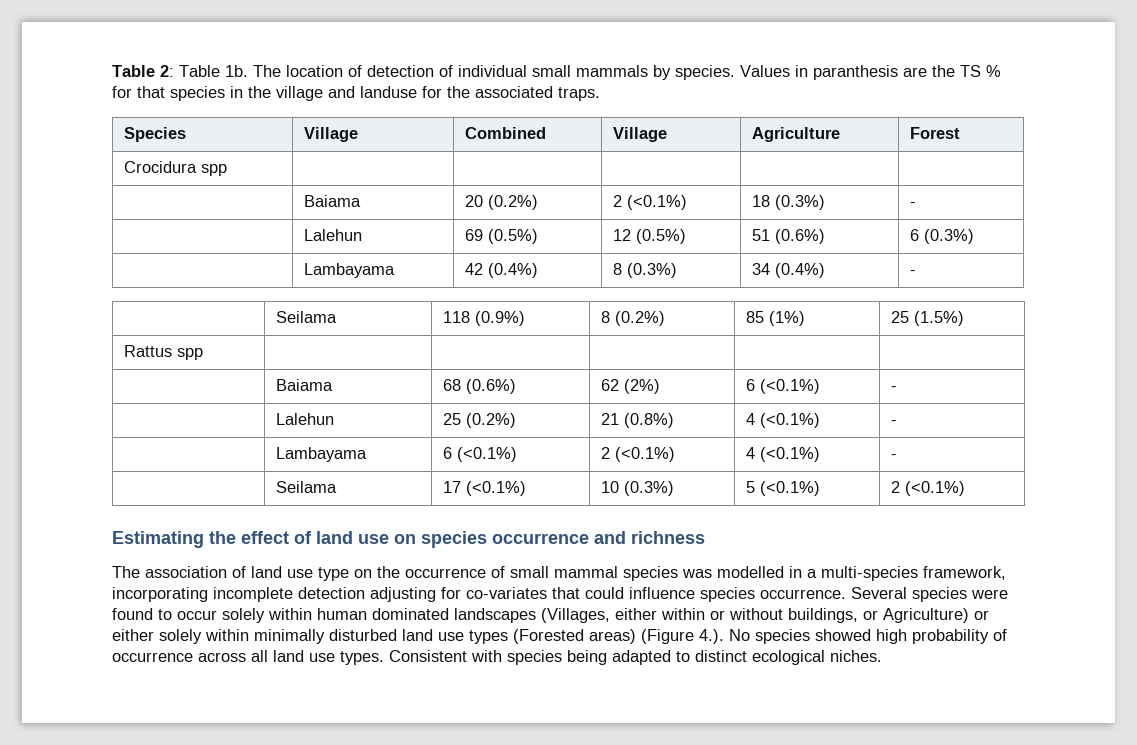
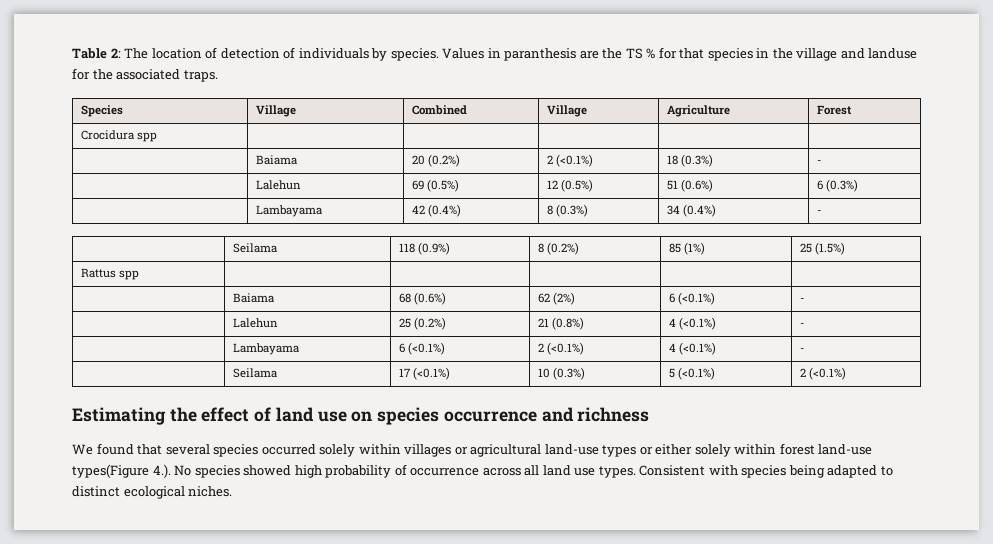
[179,65,248,77] Table 1b. -> (121, 53) none
[458,65,648,77] individual small mammals -> [298,48,369,59] individuals
[112,566,1006,581] [112,587,1008,602] [112,608,989,623] [112,629,694,644] The association of land use type on the occurrence of small mammal species was modelled in a multi-species framework, incorporating incomplete detection adjusting for co-variates that could influence species occurrence. Several species were found to occur solely within human dominated landscapes (Villages, either within or without buildings, or Agriculture) or either solely within minimally disturbed land use types (Forested areas) (Figure -> [72,443,873,457] [72,464,149,478] We found that several species occurred solely within villages or agricultural land-use types or either solely within forest land-use types(Figure

